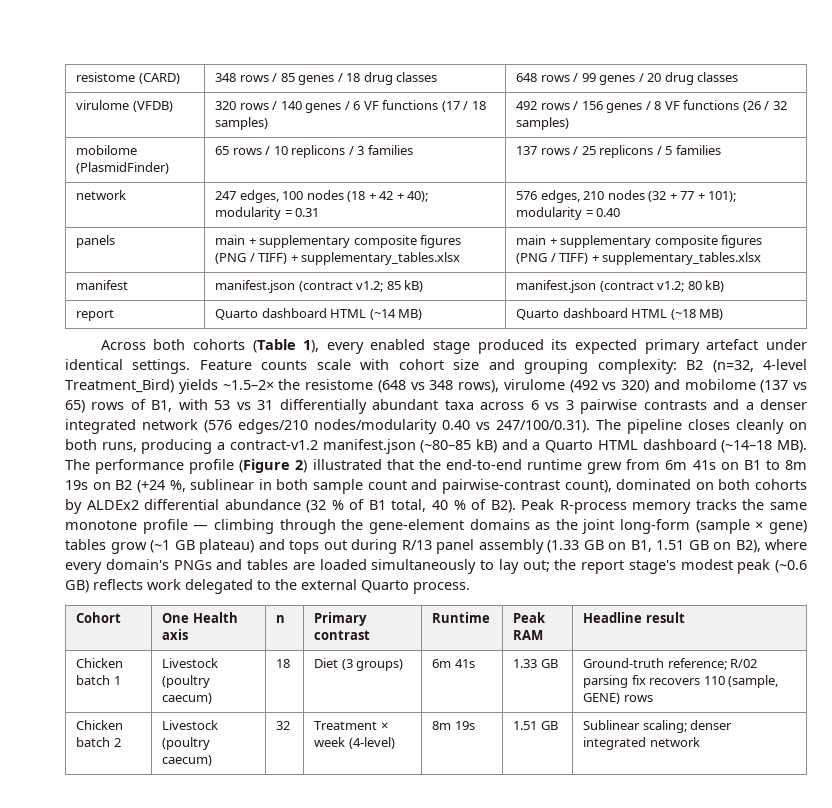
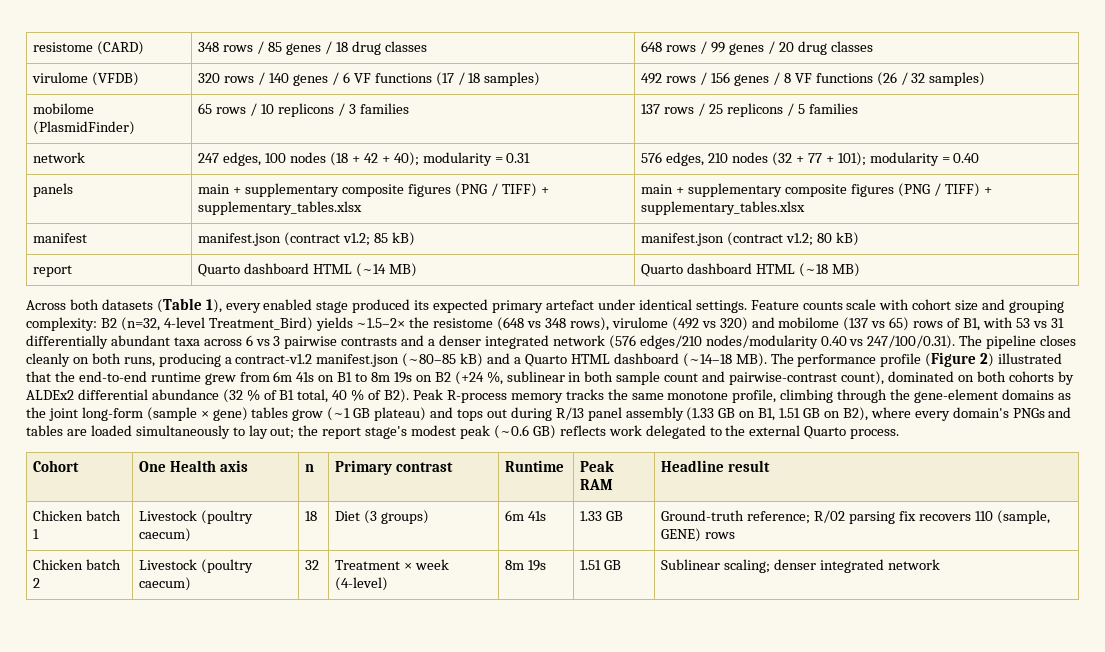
[192,339,245,350] cohorts -> [101,299,153,310] datasets
[142,519,209,534] profile — -> [732,389,777,403] profile,

